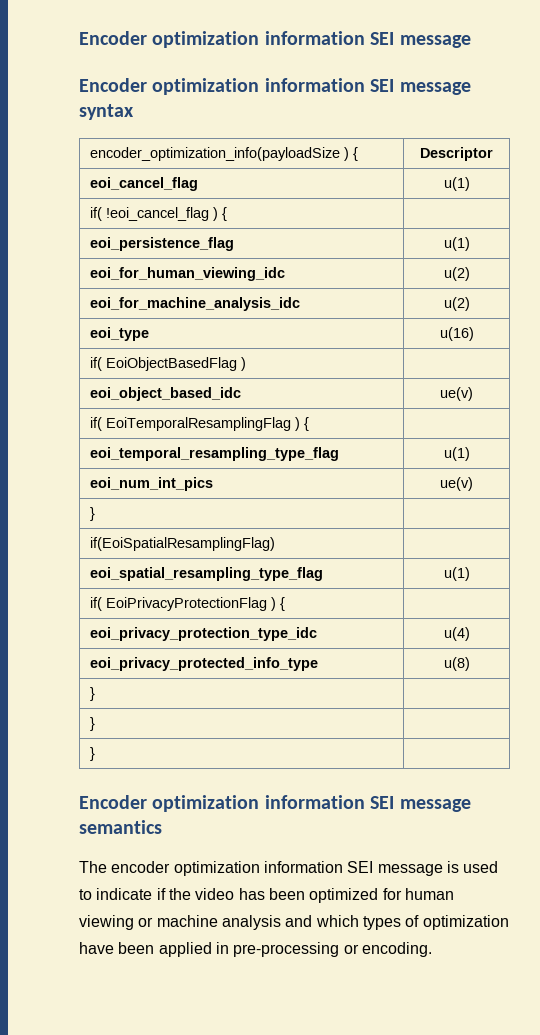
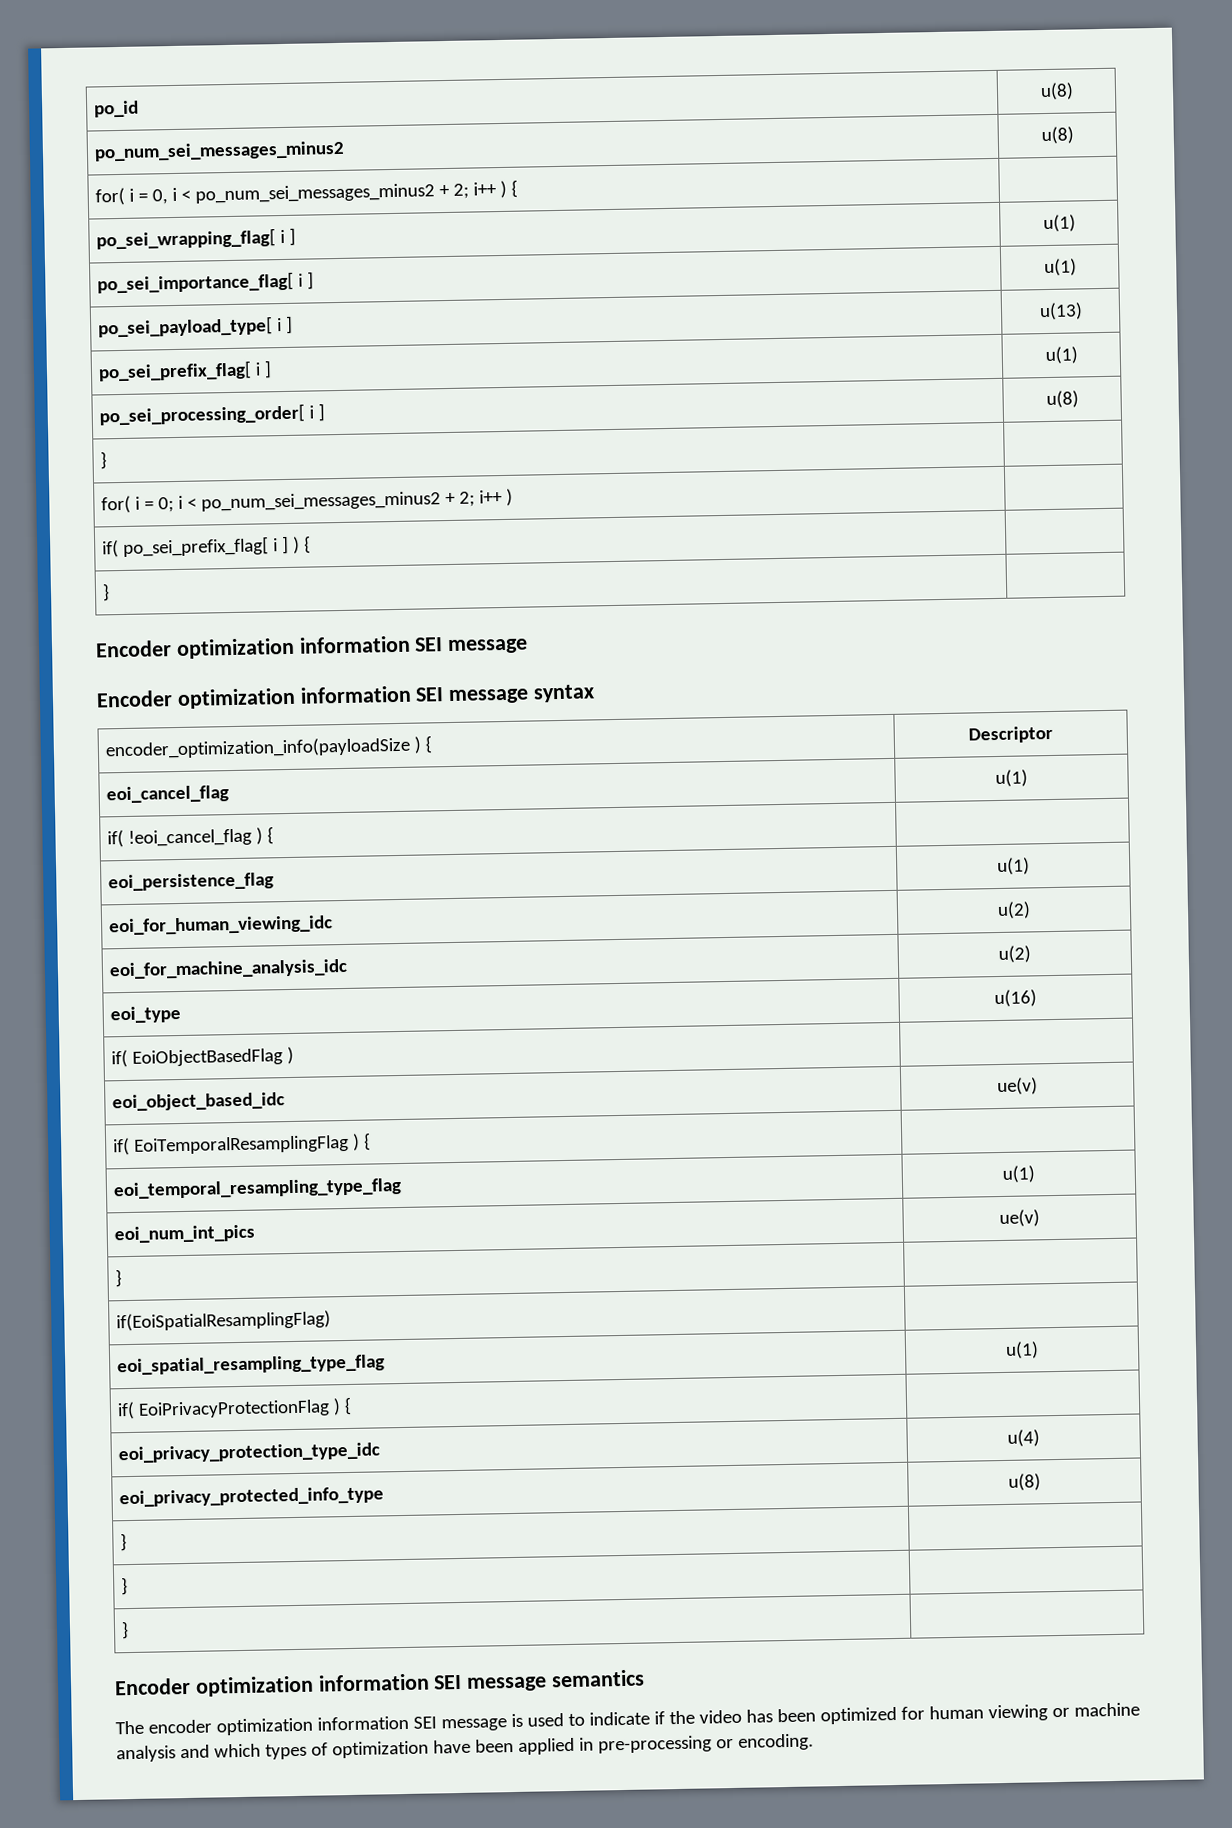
(79, 38) none -> [93,100,139,118] [1039,82,1074,101] [93,140,345,162] [1040,126,1074,145] [94,179,518,206] [95,227,296,250] [1042,214,1076,233] [96,271,314,294] [1043,258,1077,277] [97,315,293,338] [1038,302,1083,321] [97,360,272,382] [1044,346,1078,365] [98,403,325,426] [1045,390,1079,409] [99,451,107,470] [100,488,513,514] [101,535,311,558] [101,583,110,602] po_id | u(8) // po_num_sei_messages_minus2 | u(8) // for( i = 0, i < po_num_sei_messages_minus2 + 2; i++ ) { | // po_sei_wrapping_flag[ i ] | u(1) // po_sei_importance_flag[ i ] | u(1) // po_sei_payload_type[ i ] | u(13) // po_sei_prefix_flag[ i ] | u(1) // po_sei_processing_order[ i ] | u(8) // } | // for( i = 0; i < po_num_sei_messages_minus2 + 2; i++ ) | // if( po_sei_prefix_flag[ i ] ) { | // } | //

